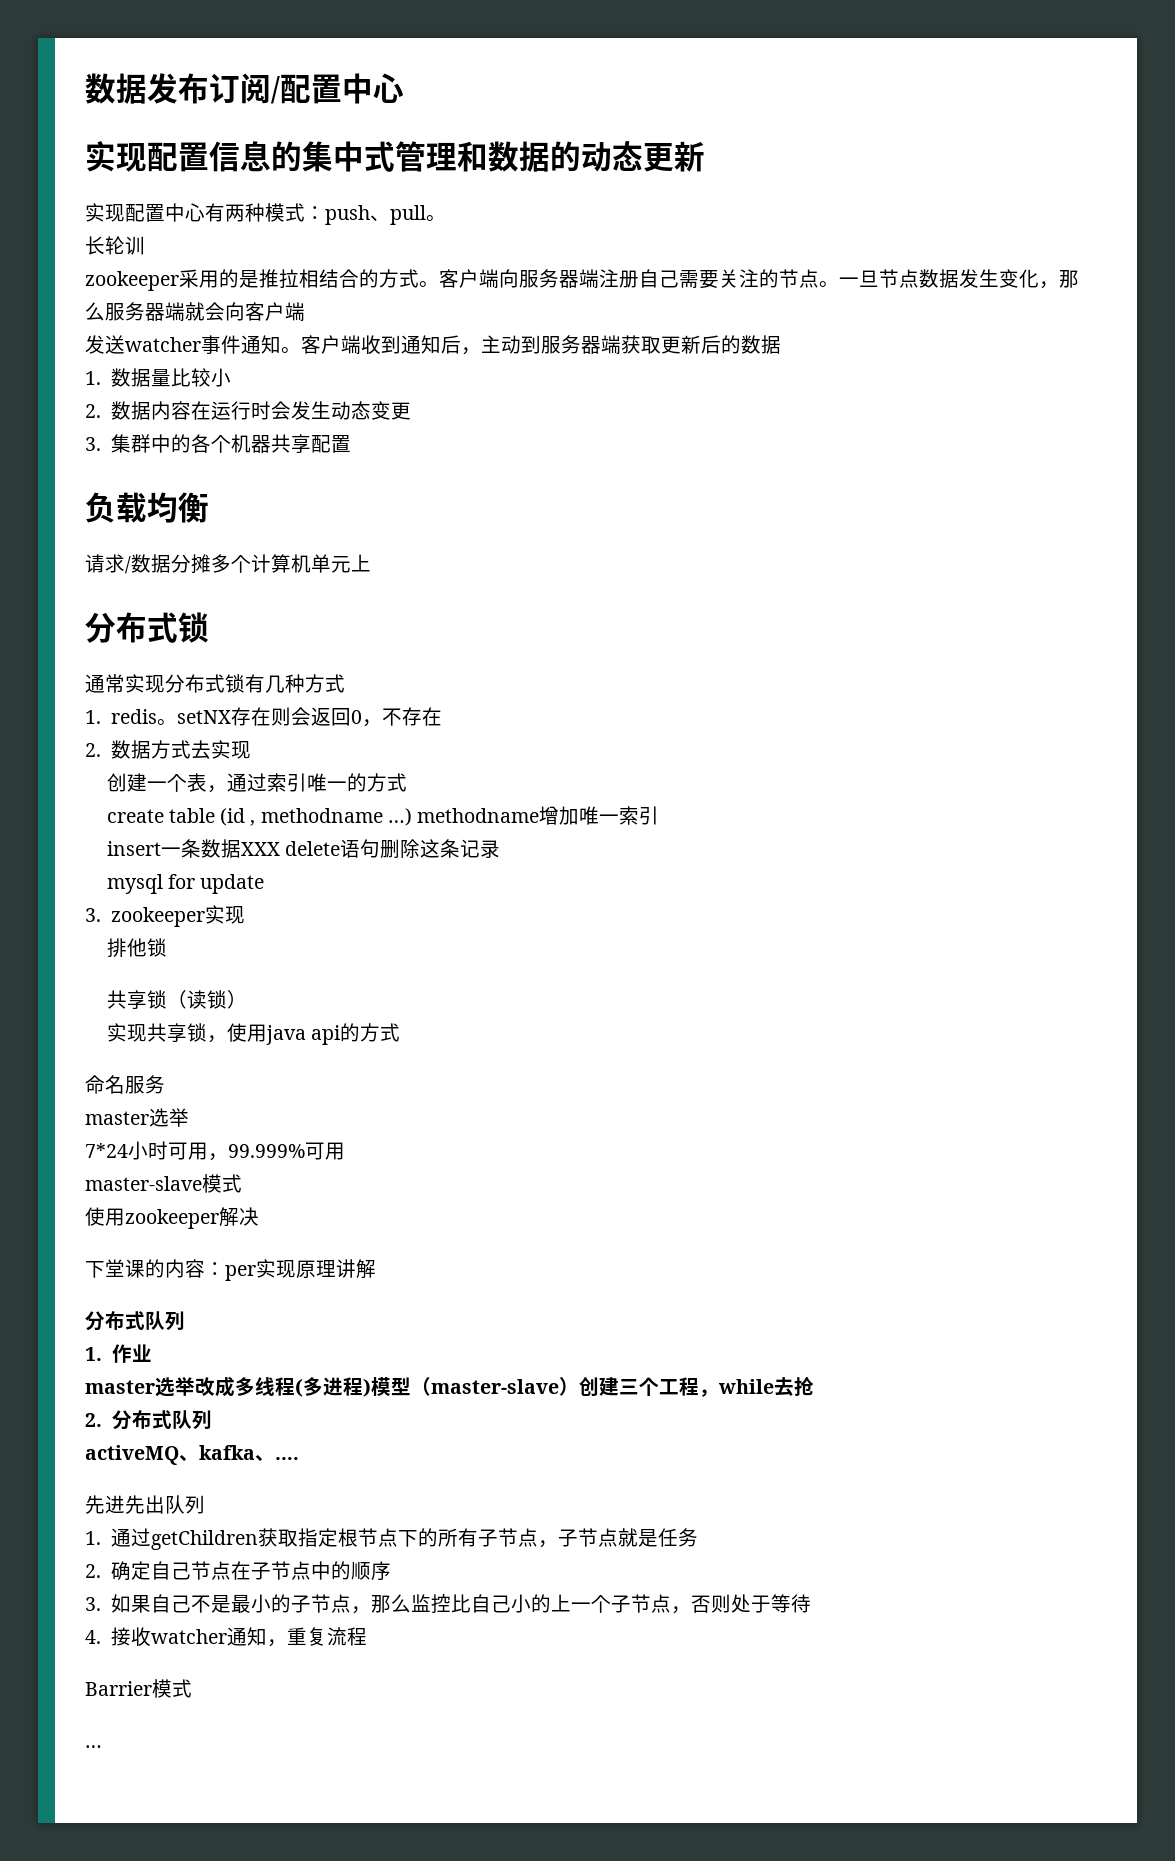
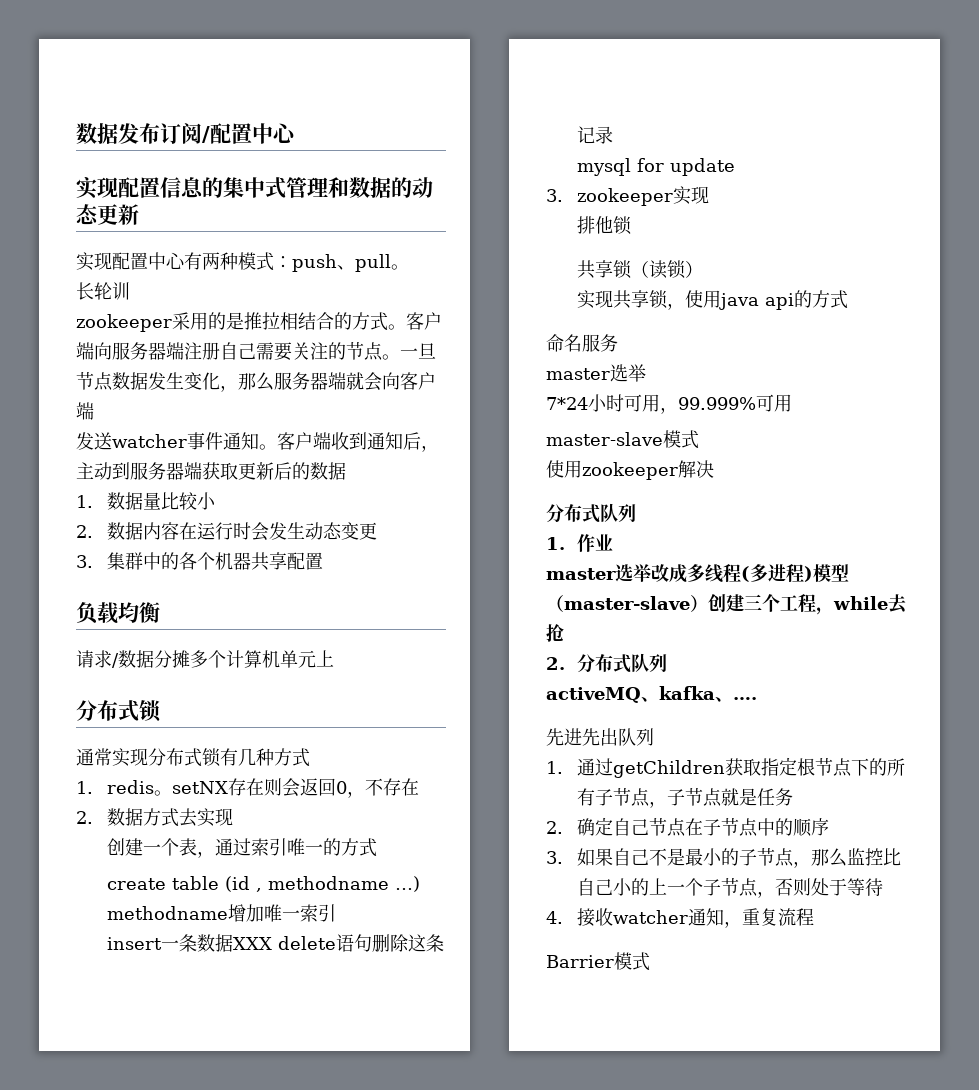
[85,1259,376,1281] // 下堂课的内容：per实现原理讲解 -> (714, 469) none
[85,1745,102,1748] // … -> (650, 961) none

